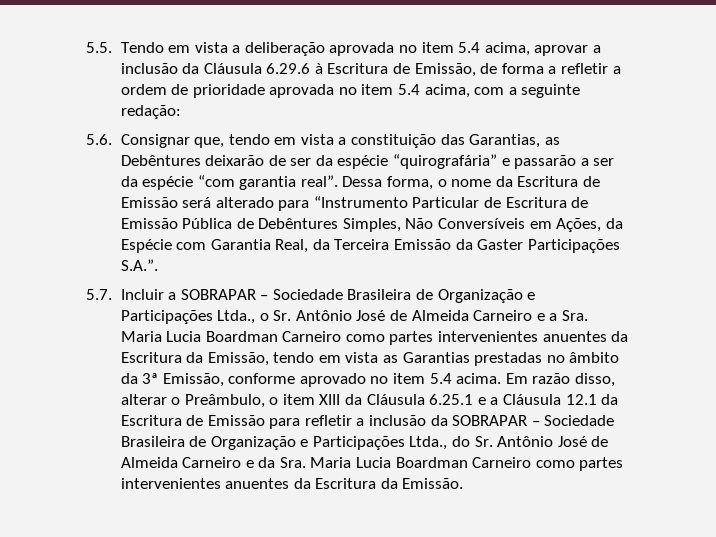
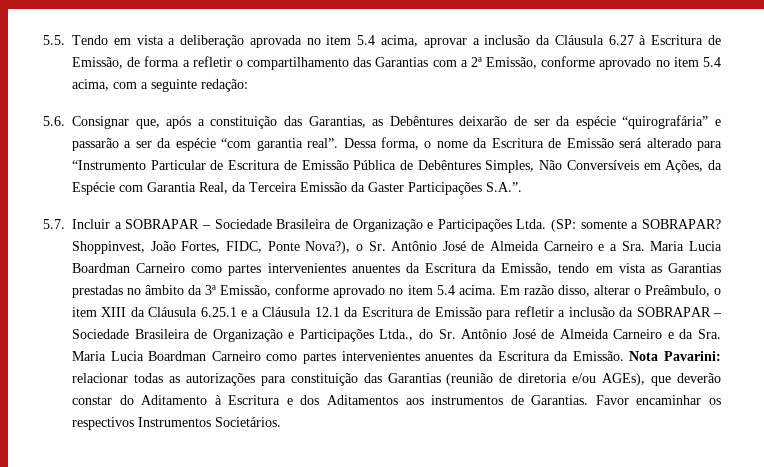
[266,63,311,74] 6.29.6 -> [608,35,634,45] 6.27
[612,66,621,74] [120,84,335,98] a ordem de prioridade aprovada -> [235,56,652,70] o compartilhamento das Garantias com a 2ª Emissão, conforme aprovado
[228,134,334,145] tendo em vista -> [166,116,192,129] após
[217,310,256,324] Ltda., -> [516,219,721,232] [72,241,351,254] Ltda. (SP: somente a SOBRAPAR? Shoppinvest, João Fortes, FIDC, Ponte Nova?),
(464, 483) none -> [629,351,722,361] [72,373,722,386] [72,395,721,405] [72,417,281,430] Nota Pavarini: relacionar todas as autorizações para constituição das Garantias (reunião de diretoria e/ou AGEs), que deverão constar do Aditamento à Escritura e dos Aditamentos aos instrumentos de Garantias. Favor encaminhar os respectivos Instrumentos Societários.

